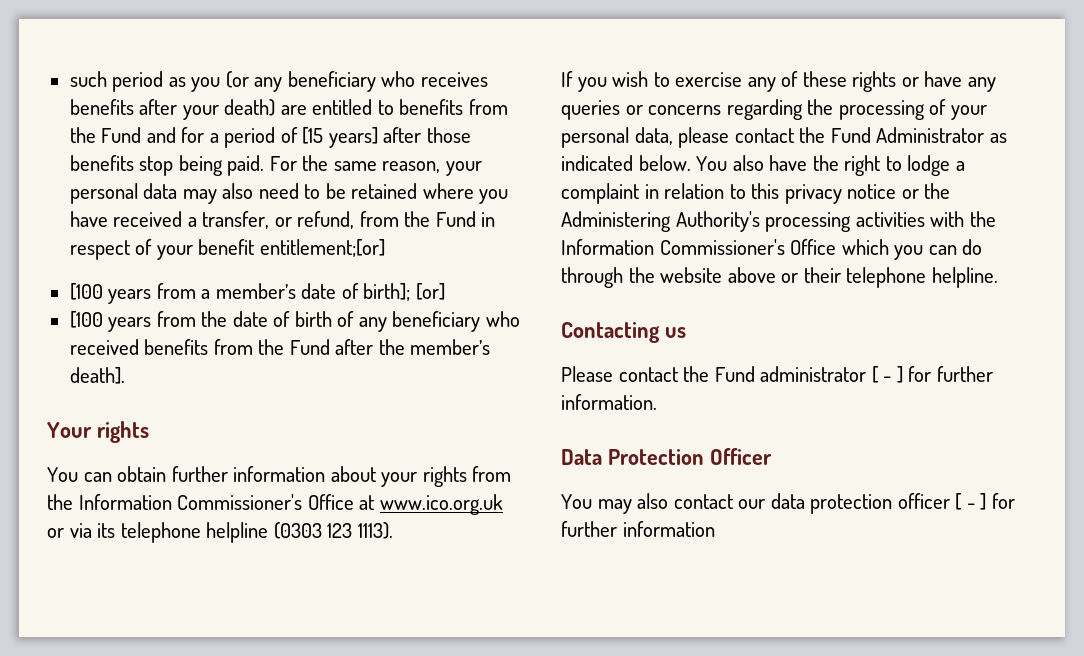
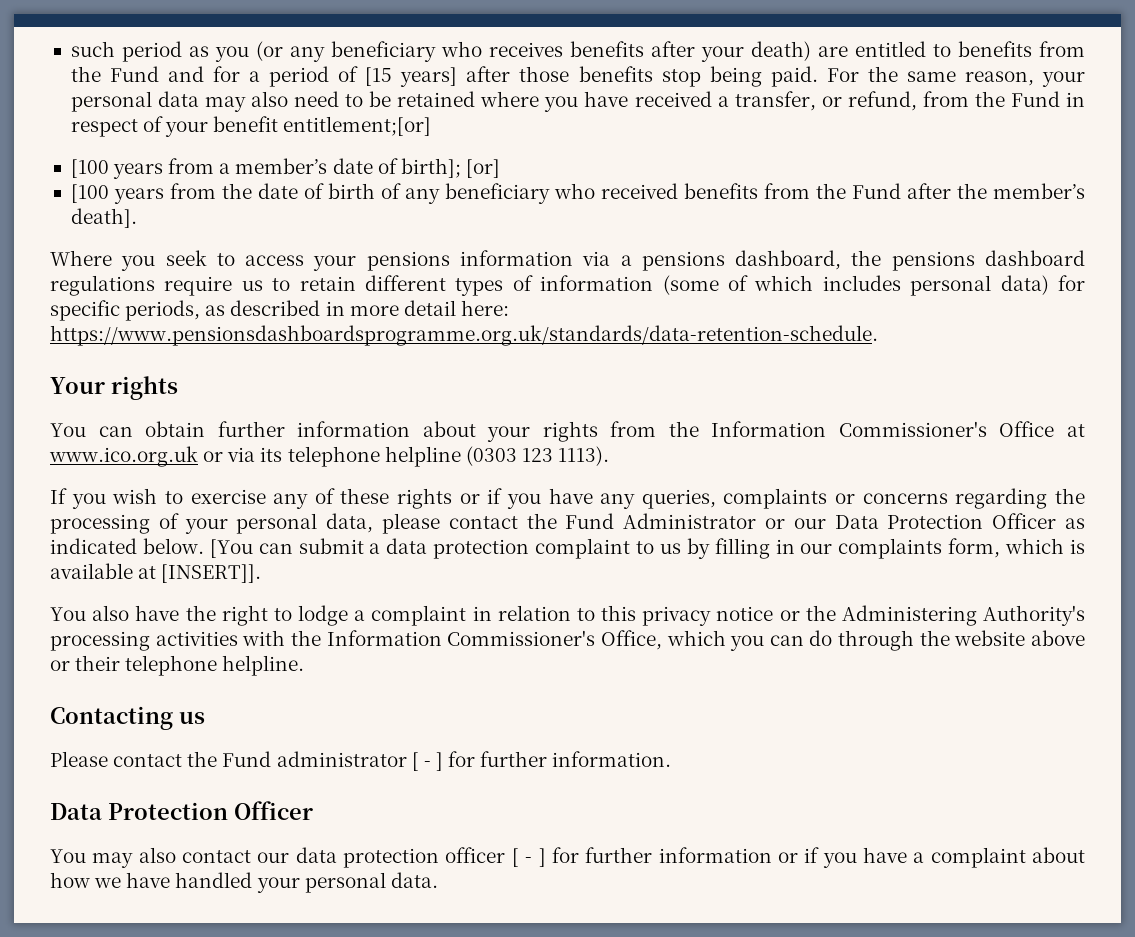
(125, 375) none -> [50,250,1086,271] [50,275,1085,296] [50,300,509,321] [50,325,878,346] // Where you seek to access your pensions information via a pensions dashboard, the pensions dashboard regulations require us to retain different types of information (some of which includes personal data) for specific periods, as described in more detail here: https://www.pensionsdashboardsprogramme.org.uk/standards/data-retention-schedule.
[924,71,996,92] [561,100,620,120] have any queries -> [487,488,828,509] if you have any queries, complaints
[989,133,1007,143] [561,155,691,171] as indicated below. -> [764,513,1085,529] [50,538,1086,559] [50,563,262,583] or our Data Protection Officer as indicated below. [You can submit a data protection complaint to us by filling in our complaints form, which is available at [INSERT]]. //
[790,239,837,255] Office -> [600,630,662,650] Office,
(715, 529) none -> [777,847,1086,868] [50,872,438,893] or if you have a complaint about how we have handled your personal data.

